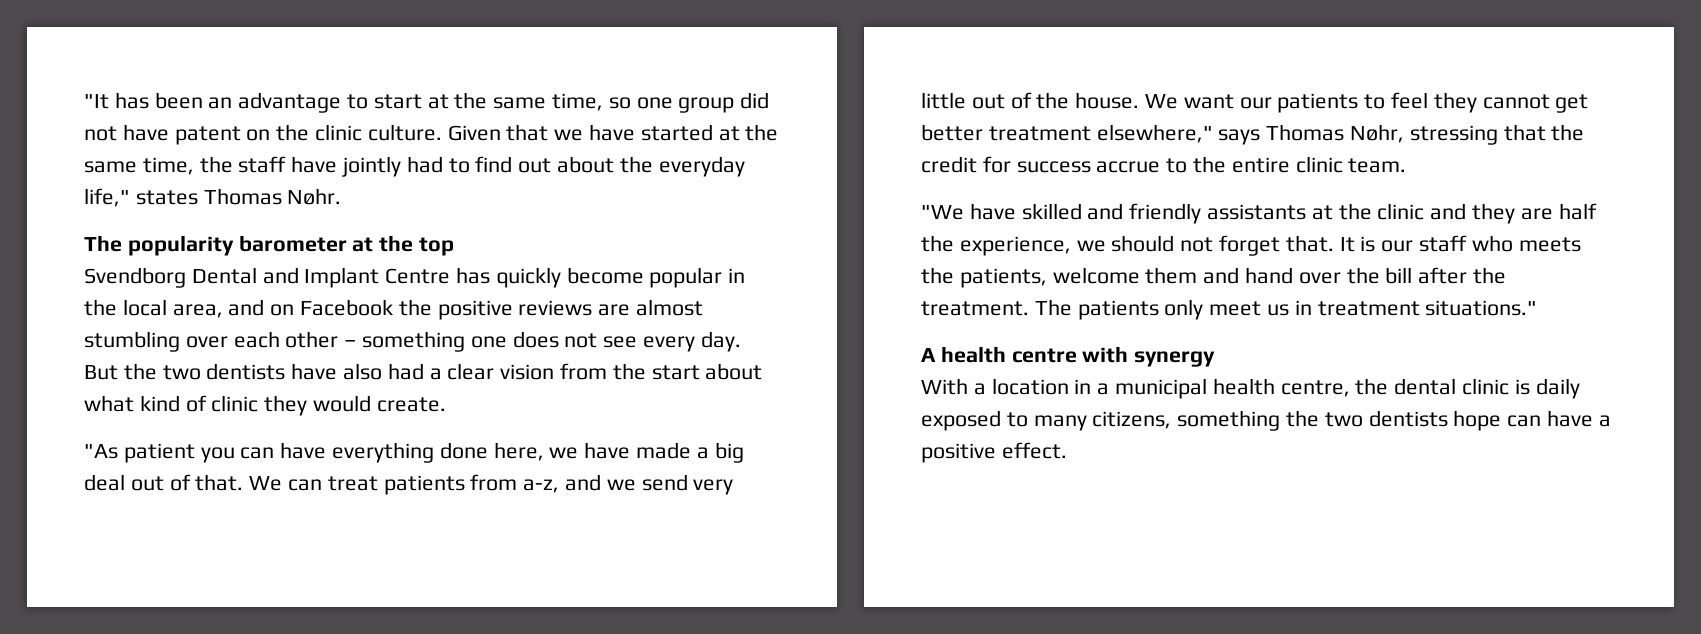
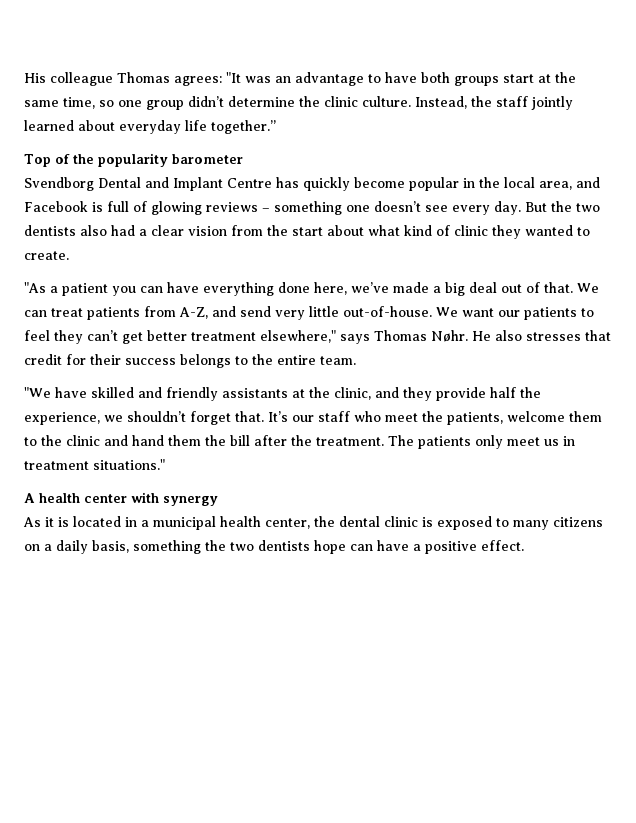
[84,92,369,113] "It has been an advantage to -> [24,72,499,86] His colleague Thomas agrees: "It was an advantage to have both groups
[740,92,770,109] [84,124,779,145] [84,156,745,177] [84,188,342,207] [84,235,122,252] did not have patent on the clinic culture. Given that we have started at the same time, the staff have jointly had to find out about the everyday life," states Thomas Nøhr. // The -> [188,96,573,110] [24,120,276,134] [24,154,94,167] didn’t determine the clinic culture. Instead, the staff jointly learned about everyday life together.” // Top of the
[352,235,455,256] at the top -> (243, 159) none
[270,299,704,320] [84,331,339,352] on Facebook the positive reviews are almost stumbling over each other -> [24,201,258,215] Facebook is full of glowing reviews
[512,331,598,348] does not -> [374,201,421,212] doesn’t
[291,363,338,380] have -> (76, 230) none
[313,395,372,412] would -> [525,225,590,236] wanted to
(118, 451) none -> [50,286,58,293] a
[549,442,631,459] we have -> [351,282,389,293] we’ve
[523,474,734,495] [921,92,1140,109] a-z, and we send very little out of the house. -> [179,306,432,320] A-Z, and send very little out-of-house.
[1482,94,1550,109] cannot -> [87,330,118,341] can’t
[1350,124,1585,145] [921,156,1161,173] Nøhr, stressing that the credit for success accrue -> [431,330,611,342] [24,354,231,368] Nøhr. He also stresses that credit for their success belongs
[1295,156,1343,173] clinic -> (316, 360) none
[1377,203,1425,220] clinic -> [334,387,371,400] clinic,
[1520,208,1553,220] are -> [436,387,486,401] provide
[1111,235,1376,256] should not forget that. It is -> [127,411,288,425] shouldn’t forget that. It’s
[1518,237,1581,252] meets -> [385,413,418,422] meet
(1198, 275) none -> [24,435,100,446] to the clinic
[1298,272,1341,284] over -> [168,435,201,446] them
[1011,348,1077,363] centre -> [84,494,127,503] center
[921,378,1069,395] With a location -> [23,516,121,527] As it is located
[1280,380,1350,397] centre, -> [265,518,310,529] center,
[1535,378,1580,399] daily -> (433, 522) none
[1092,411,1172,429] citizens, -> [553,517,603,527] [24,540,129,554] citizens on a daily basis,

